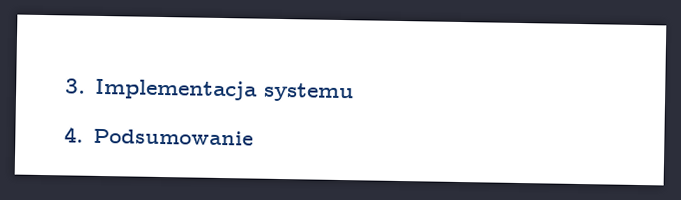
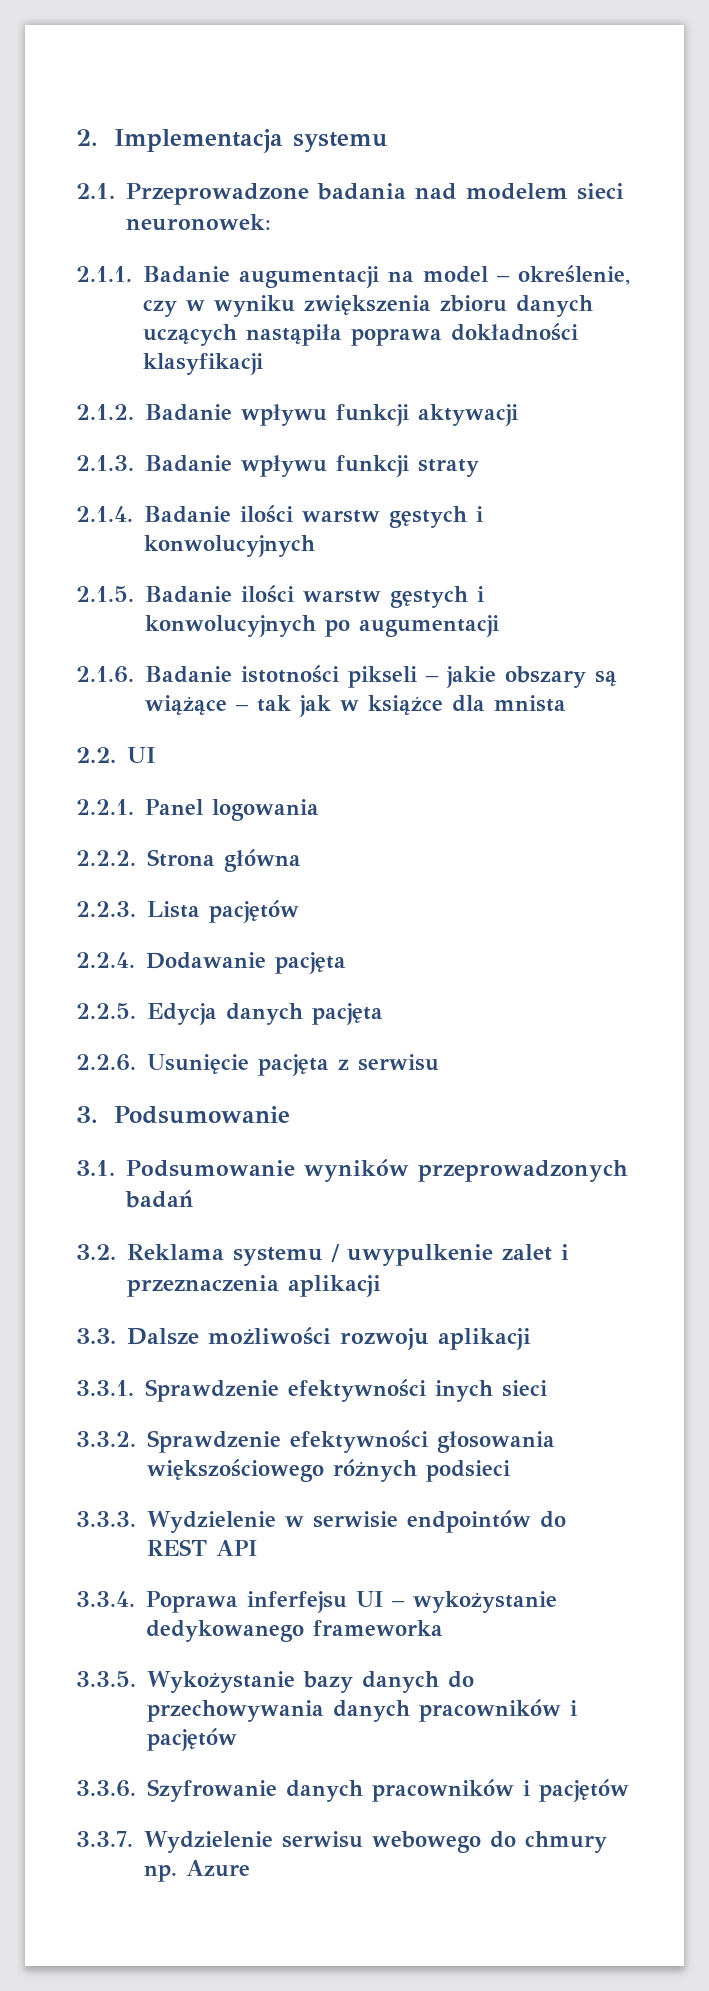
[65,78,86,94] 3. -> [76,129,98,146] 2.
[64,126,254,146] 4. Podsumowanie -> [76,183,624,205] [125,214,271,231] [76,265,630,288] [142,295,593,317] [142,323,578,346] [142,353,263,375] [76,404,518,426] [76,455,479,477] [76,505,483,528] [143,535,315,557] [76,585,484,608] [144,615,499,637] [76,665,617,688] [144,695,566,717] [76,747,156,763] [76,799,319,821] [76,849,301,872] [76,900,299,923] [76,952,346,974] [76,1003,383,1025] [76,1054,439,1076] [76,1106,291,1124] [76,1159,628,1182] [124,1190,194,1208] [76,1244,569,1266] [126,1275,381,1297] [76,1327,531,1350] [76,1379,547,1402] [76,1430,555,1453] [146,1459,510,1482] [76,1510,566,1533] [146,1539,257,1556] [76,1591,557,1613] [145,1620,443,1642] [76,1671,474,1693] [146,1699,577,1722] [146,1728,237,1751] [76,1779,629,1802] [76,1831,607,1853] [143,1860,250,1882] 2.1. Przeprowadzone badania nad modelem sieci neuronowek: // 2.1.1. Badanie augumentacji na model – określenie, czy w wyniku zwiększenia zbioru danych uczących nastąpiła poprawa dokładności klasyfikacji // 2.1.2. Badanie wpływu funkcji aktywacji // 2.1.3. Badanie wpływu funkcji straty // 2.1.4. Badanie ilości warstw gęstych i konwolucyjnych // 2.1.5. Badanie ilości warstw gęstych i konwolucyjnych po augumentacji // 2.1.6. Badanie istotności pikseli – jakie obszary są wiążące – tak jak w książce dla mnista // 2.2. UI // 2.2.1. Panel logowania // 2.2.2. Strona główna // 2.2.3. Lista pacjętów // 2.2.4. Dodawanie pacjęta // 2.2.5. Edycja danych pacjęta // 2.2.6. Usunięcie pacjęta z serwisu // 3. Podsumowanie // 3.1. Podsumowanie wyników przeprowadzonych badań // 3.2. Reklama systemu / uwypulkenie zalet i przeznaczenia aplikacji // 3.3. Dalsze możliwości rozwoju aplikacji // 3.3.1. Sprawdzenie efektywności inych sieci // 3.3.2. Sprawdzenie efektywności głosowania większościowego różnych podsieci // 3.3.3. Wydzielenie w serwisie endpointów do REST API // 3.3.4. Poprawa inferfejsu UI – wykożystanie dedykowanego frameworka // 3.3.5. Wykożystanie bazy danych do przechowywania danych pracowników i pacjętów // 3.3.6. Szyfrowanie danych pracowników i pacjętów // 3.3.7. Wydzielenie serwisu webowego do chmury np. Azure

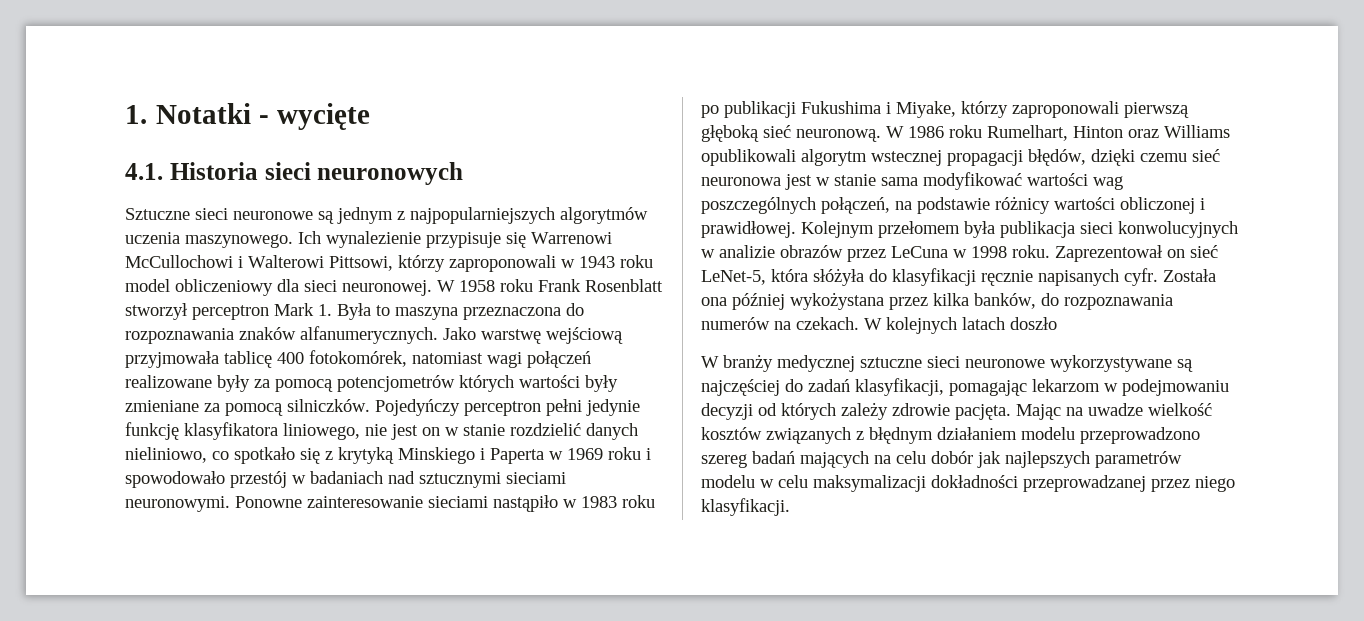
[76,129,388,153] [76,183,624,205] [125,214,271,231] [76,265,630,288] [142,295,593,317] [142,323,578,346] [142,353,263,375] [76,404,518,426] [76,455,479,477] [76,505,483,528] [143,535,315,557] [76,585,484,608] [144,615,499,637] [76,665,617,688] [144,695,566,717] [76,747,156,763] [76,799,319,821] [76,849,301,872] [76,900,299,923] [76,952,346,974] [76,1003,383,1025] [76,1054,439,1076] [76,1106,291,1124] [76,1159,628,1182] [124,1190,194,1208] [76,1244,569,1266] [126,1275,381,1297] [76,1327,531,1350] [76,1379,547,1402] [76,1430,555,1453] [146,1459,510,1482] [76,1510,566,1533] [146,1539,257,1556] [76,1591,557,1613] [145,1620,443,1642] [76,1671,474,1693] [146,1699,577,1722] [146,1728,237,1751] [76,1779,629,1802] [76,1831,607,1853] [143,1860,250,1882] 2. Implementacja systemu // 2.1. Przeprowadzone badania nad modelem sieci neuronowek: // 2.1.1. Badanie augumentacji na model – określenie, czy w wyniku zwiększenia zbioru danych uczących nastąpiła poprawa dokładności klasyfikacji // 2.1.2. Badanie wpływu funkcji aktywacji // 2.1.3. Badanie wpływu funkcji straty // 2.1.4. Badanie ilości warstw gęstych i konwolucyjnych // 2.1.5. Badanie ilości warstw gęstych i konwolucyjnych po augumentacji // 2.1.6. Badanie istotności pikseli – jakie obszary są wiążące – tak jak w książce dla mnista // 2.2. UI // 2.2.1. Panel logowania // 2.2.2. Strona główna // 2.2.3. Lista pacjętów // 2.2.4. Dodawanie pacjęta // 2.2.5. Edycja danych pacjęta // 2.2.6. Usunięcie pacjęta z serwisu // 3. Podsumowanie // 3.1. Podsumowanie wyników przeprowadzonych badań // 3.2. Reklama systemu / uwypulkenie zalet i przeznaczenia aplikacji // 3.3. Dalsze możliwości rozwoju aplikacji // 3.3.1. Sprawdzenie efektywności inych sieci // 3.3.2. Sprawdzenie efektywności głosowania większościowego różnych podsieci // 3.3.3. Wydzielenie w serwisie endpointów do REST API // 3.3.4. Poprawa inferfejsu UI – wykożystanie dedykowanego frameworka // 3.3.5. Wykożystanie bazy danych do przechowywania danych pracowników i pacjętów // 3.3.6. Szyfrowanie danych pracowników i pacjętów // 3.3.7. Wydzielenie serwisu webowego do chmury np. Azure -> [125,103,370,130] [125,162,464,185] [125,207,648,224] [125,231,612,248] [125,255,653,272] [125,279,663,296] [125,303,584,320] [125,326,623,344] [125,350,591,368] [125,375,618,392] [125,399,640,416] [125,422,638,440] [125,447,651,464] [125,471,566,488] [125,495,655,512] [701,101,1189,118] [701,125,1230,142] [701,149,1220,166] [701,172,1123,190] [701,196,1205,214] [701,221,1238,238] [701,245,1218,262] [701,268,1216,286] [701,292,1173,310] [701,317,1057,334] [701,354,1193,372] [701,378,1229,396] [701,402,1212,420] [701,427,1200,444] [701,451,1182,468] [701,475,1235,492] [701,498,790,516] 1. Notatki - wycięte // 4.1. Historia sieci neuronowych // Sztuczne sieci neuronowe są jednym z najpopularniejszych algorytmów uczenia maszynowego. Ich wynalezienie przypisuje się Warrenowi McCullochowi i Walterowi Pittsowi, którzy zaproponowali w 1943 roku model obliczeniowy dla sieci neuronowej. W 1958 roku Frank Rosenblatt stworzył perceptron Mark 1. Była to maszyna przeznaczona do rozpoznawania znaków alfanumerycznych. Jako warstwę wejściową przyjmowała tablicę 400 fotokomórek, natomiast wagi połączeń realizowane były za pomocą potencjometrów których wartości były zmieniane za pomocą silniczków. Pojedyńczy perceptron pełni jedynie funkcję klasyfikatora liniowego, nie jest on w stanie rozdzielić danych nieliniowo, co spotkało się z krytyką Minskiego i Paperta w 1969 roku i spowodowało przestój w badaniach nad sztucznymi sieciami neuronowymi. Ponowne zainteresowanie sieciami nastąpiło w 1983 roku po publikacji Fukushima i Miyake, którzy zaproponowali pierwszą głęboką sieć neuronową. W 1986 roku Rumelhart, Hinton oraz Williams opublikowali algorytm wstecznej propagacji błędów, dzięki czemu sieć neuronowa jest w stanie sama modyfikować wartości wag poszczególnych połączeń, na podstawie różnicy wartości obliczonej i prawidłowej. Kolejnym przełomem była publikacja sieci konwolucyjnych w analizie obrazów przez LeCuna w 1998 roku. Zaprezentował on sieć LeNet-5, która słóżyła do klasyfikacji ręcznie napisanych cyfr. Została ona później wykożystana przez kilka banków, do rozpoznawania numerów na czekach. W kolejnych latach doszło // W branży medycznej sztuczne sieci neuronowe wykorzystywane są najczęściej do zadań klasyfikacji, pomagając lekarzom w podejmowaniu decyzji od których zależy zdrowie pacjęta. Mając na uwadze wielkość kosztów związanych z błędnym działaniem modelu przeprowadzono szereg badań mających na celu dobór jak najlepszych parametrów modelu w celu maksymalizacji dokładności przeprowadzanej przez niego klasyfikacji.

